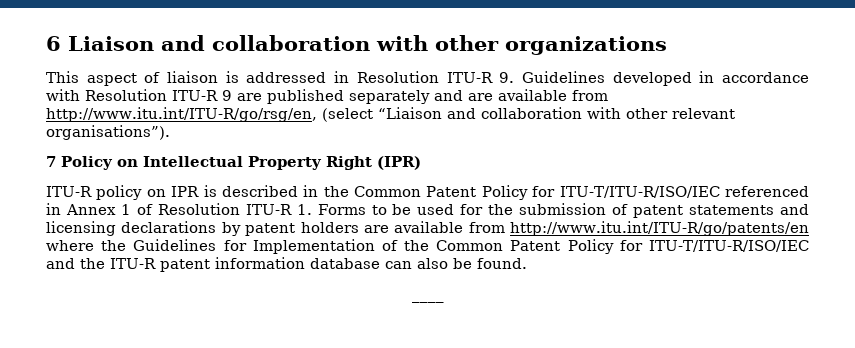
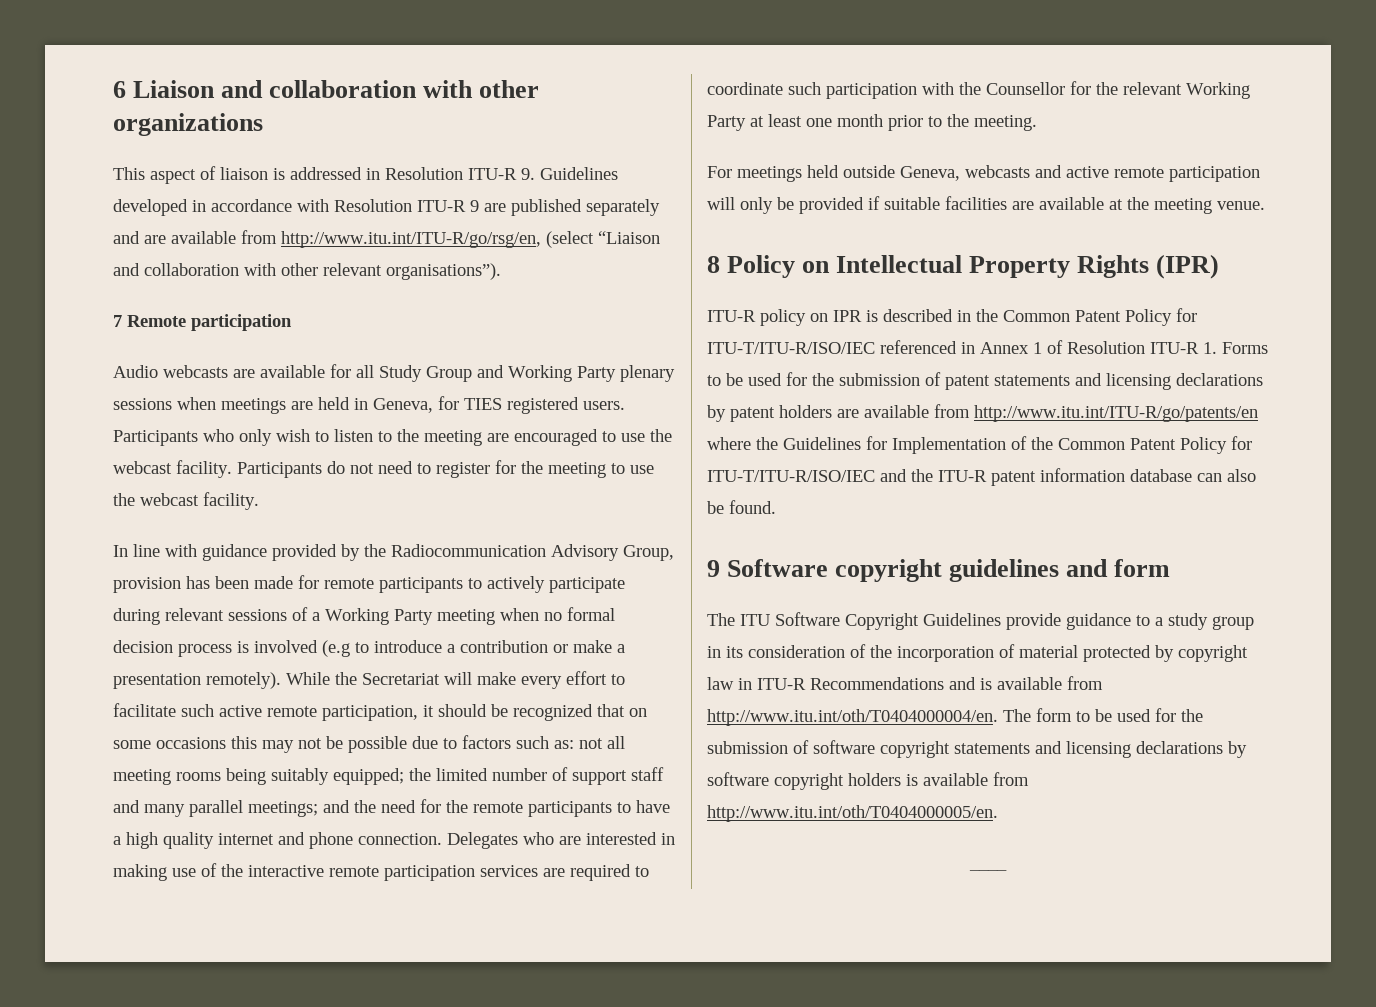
(56, 161) none -> [127,314,292,331] [113,364,675,382] [113,396,625,414] [113,429,672,446] [113,460,654,478] [113,492,259,510] [113,544,674,561] [113,575,625,593] [113,607,615,625] [113,640,625,657] [113,671,625,689] [113,703,647,721] [113,735,625,753] [113,767,664,785] [113,799,670,817] [113,832,675,849] [113,863,649,881] [707,81,1250,99] [707,114,1037,131] [707,165,1260,182] [707,196,1265,214] [707,256,720,273] Remote participation // Audio webcasts are available for all Study Group and Working Party plenary sessions when meetings are held in Geneva, for TIES registered users. Participants who only wish to listen to the meeting are encouraged to use the webcast facility. Participants do not need to register for the meeting to use the webcast facility. // In line with guidance provided by the Radiocommunication Advisory Group, provision has been made for remote participants to actively participate during relevant sessions of a Working Party meeting when no formal decision process is involved (e.g to introduce a contribution or make a presentation remotely). While the Secretariat will make every effort to facilitate such active remote participation, it should be recognized that on some occasions this may not be possible due to factors such as: not all meeting rooms being suitably equipped; the limited number of support staff and many parallel meetings; and the need for the remote participants to have a high quality internet and phone connection. Delegates who are interested in making use of the interactive remote participation services are required to coordinate such participation with the Counsellor for the relevant Working Party at least one month prior to the meeting. // For meetings held outside Geneva, webcasts and active remote participation will only be provided if suitable facilities are available at the meeting venue. // 8
[326,156,372,170] Right -> [1077,255,1150,278] Rights
(527, 263) none -> [707,559,1171,582] [707,612,1254,630] [707,644,1248,662] [707,676,1103,690] [707,708,1203,726] [707,740,1247,758] [707,772,1029,790] [707,805,998,822] // 9 Software copyright guidelines and form // The ITU Software Copyright Guidelines provide guidance to a study group in its consideration of the incorporation of material protected by copyright law in ITU-R Recommendations and is available from http://www.itu.int/oth/T0404000004/en. The form to be used for the submission of software copyright statements and licensing declarations by software copyright holders is available from http://www.itu.int/oth/T0404000005/en.

